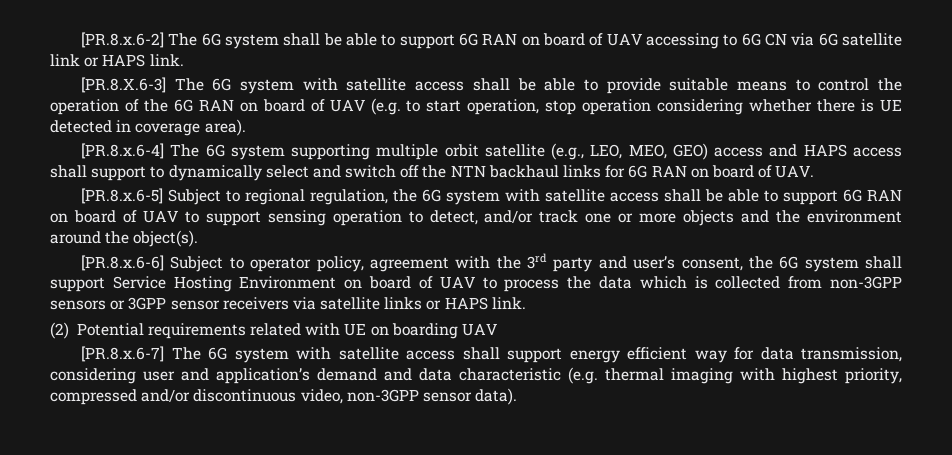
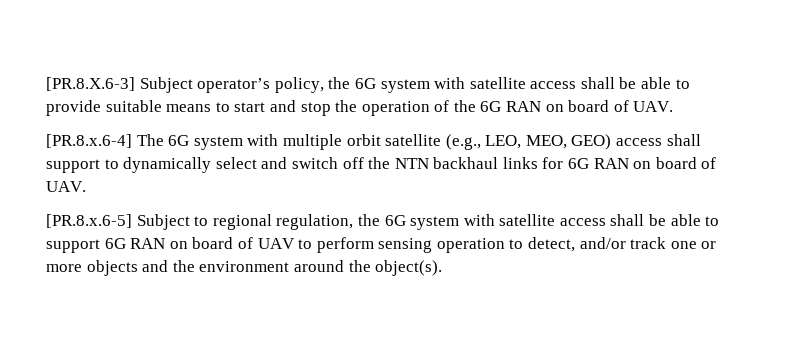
[81,32,902,49] [50,54,184,67] [81,77,204,93] [PR.8.x.6-2] The 6G system shall be able to support 6G RAN on board of UAV accessing to 6G CN via 6G satellite link or HAPS link. // [PR.8.X.6-3] The -> [46,77,351,93] [PR.8.X.6-3] Subject operator’s policy, the
[818,78,870,91] control -> [234,100,331,116] start and stop
[329,98,902,115] [50,119,246,136] UAV (e.g. to start operation, stop operation considering whether there is UE detected in coverage area). -> [633,101,674,112] UAV.
[291,144,371,160] supporting -> [247,134,279,146] with
[769,144,902,157] and HAPS access -> (663, 142) none
[205,211,261,226] support -> [316,237,374,253] perform
[81,253,902,272] [50,276,902,292] [50,297,526,310] [50,322,498,339] [81,346,903,363] [50,367,902,384] [50,388,518,405] // [PR.8.x.6-6] Subject to operator policy, agreement with the 3rd party and user’s consent, the 6G system shall support Service Hosting Environment on board of UAV to process the data which is collected from non-3GPP sensors or 3GPP sensor receivers via satellite links or HAPS link. // (2) Potential requirements related with UE on boarding UAV // [PR.8.x.6-7] The 6G system with satellite access shall support energy efficient way for data transmission, considering user and application’s demand and data characteristic (e.g. thermal imaging with highest priority, compressed and/or discontinuous video, non-3GPP sensor data). -> (443, 268) none

